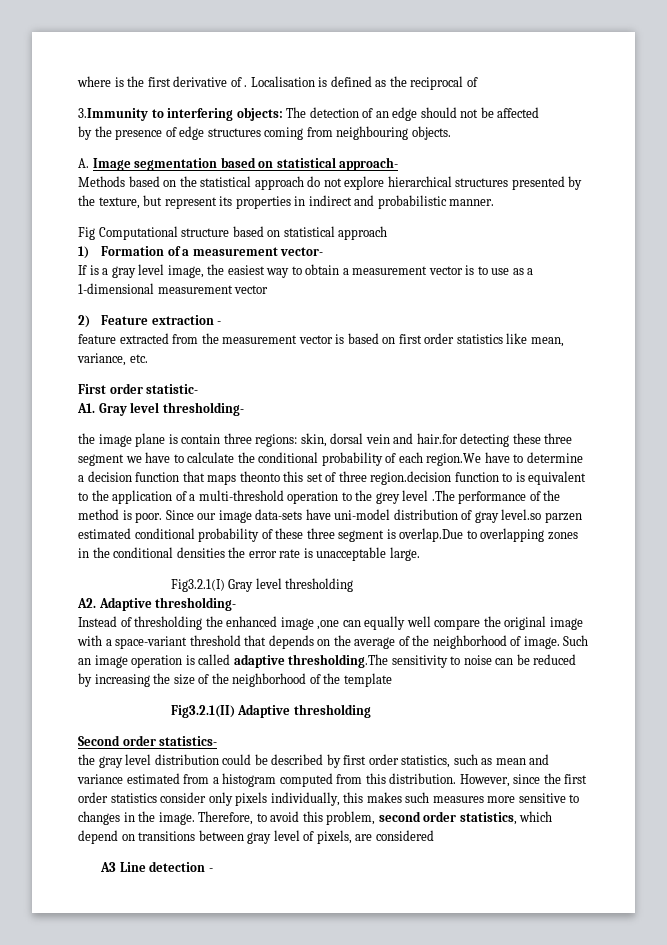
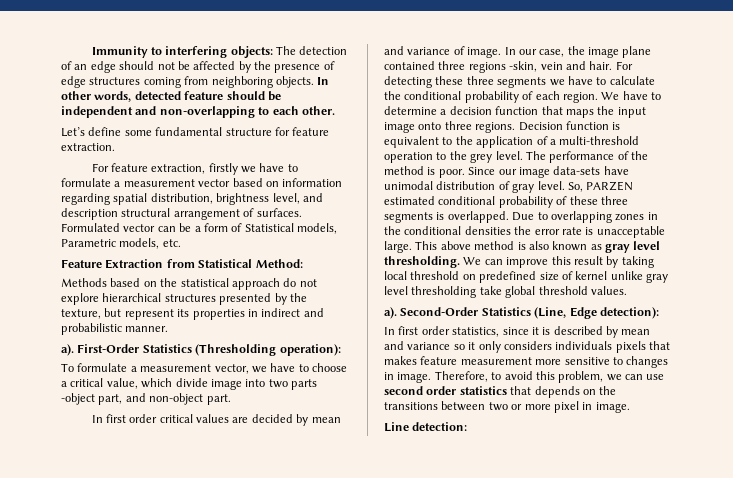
[77,76,478,90] [78,108,148,121] where is the first derivative of . Localisation is defined as the reciprocal of // 3.Immunity -> [91,46,148,58] Immunity
(540, 112) // -> (236, 65) none
[336,126,409,140] neighbouring -> [211,76,273,88] neighboring
[78,157,399,171] // A. Image segmentation based on statistical approach- -> [317,77,330,85] [61,91,281,102] [61,106,335,118] [61,127,330,137] [61,143,115,151] [91,163,298,175] [61,178,343,187] [61,193,323,205] [61,208,302,220] [61,223,337,234] [61,238,181,249] [61,259,303,269] In other words, detected feature should be independent and non-overlapping to each other. // Let’s define some fundamental structure for feature extraction. // For feature extraction, firstly we have to formulate a measurement vector based on information regarding spatial distribution, brightness level, and description structural arrangement of surfaces. Formulated vector can be a form of Statistical models, Parametric models, etc. // Feature Extraction from Statistical Method:
[78,226,388,240] [78,246,324,259] [78,264,534,278] [78,283,269,294] [78,315,222,328] [78,333,564,347] [77,353,148,366] [78,383,199,394] [77,402,244,416] [78,433,458,447] Fig Computational structure based on statistical approach // 1) Formation of a measurement vector- // If is a gray level image, the easiest way to obtain a measurement vector is to use as a 1-dimensional measurement vector // 2) Feature extraction - // feature extracted from the measurement vector is based on first order statistics like mean, variance, etc. // First order statistic- // A1. Gray level thresholding- // the image plane is contain three regions: skin, dorsal vein and hair.for -> [61,344,341,356] [61,363,347,374] [61,378,317,390] [61,393,231,405] [91,414,341,426] [384,46,652,58] [384,61,633,73] a). First-Order Statistics (Thresholding operation): // To formulate a measurement vector, we have to choose a critical value, which divide image into two parts -object part, and non-object part. // In first order critical values are decided by mean and variance of image. In our case, the image plane contained three regions -skin, vein and hair. For
[78,454,124,466] segment -> [497,77,547,88] segments
[426,453,482,466] region.We -> [562,92,620,103] region. We
[239,471,513,485] theonto this set of three region.decision function to -> [597,106,646,118] [384,121,609,133] the input image onto three regions. Decision function
[402,490,455,501] level .The -> [495,151,546,160] level. The
[334,509,391,520] uni-model -> [384,181,433,190] unimodal
[501,509,582,523] level.so parzen -> [537,181,634,192] level. So, PARZEN
[338,528,464,542] segment is overlap.Due -> [384,211,535,223] segments is overlapped. Due
[170,578,354,592] [77,597,237,611] [78,616,583,630] [77,635,589,649] [78,654,577,668] [78,673,392,687] [170,704,371,718] [78,735,218,746] [78,754,550,768] [77,773,588,787] [78,792,484,806] // Fig3.2.1(I) Gray level thresholding // A2. Adaptive thresholding- // Instead of thresholding the enhanced image ,one can equally well compare the original image with a space-variant threshold that depends on the average of the neighborhood of image. Such an image operation is called adaptive thresholding.The sensitivity to noise can be reduced by increasing the size of the neighborhood of the template // Fig3.2.1(II) Adaptive thresholding // Second order statistics- // the gray level distribution could be described by first order statistics, such as mean and variance estimated from a histogram computed from this distribution. However, since the first order statistics consider only pixels individually, this makes such measures -> [415,241,661,253] [384,256,654,268] [384,271,668,283] [384,286,627,298] [384,307,659,319] [384,326,651,338] [384,341,670,353] [384,356,532,365] This above method is also known as gray level thresholding. We can improve this result by taking local threshold on predefined size of kernel unlike gray level thresholding take global threshold values. // a). Second-Order Statistics (Line, Edge detection): // In first order statistics, since it is described by mean and variance so it only considers individuals pixels that makes feature measurement
[138,811,156,822] the -> (394, 376) none
[378,811,553,825] [78,830,434,844] [100,861,213,872] second order statistics, which depend on transitions between gray level of pixels, are considered // A3 Line detection - -> [606,374,665,381] [384,386,617,398] [384,401,630,413] [384,422,468,432] we can use second order statistics that depends on the transitions between two or more pixel in image. // Line detection:

